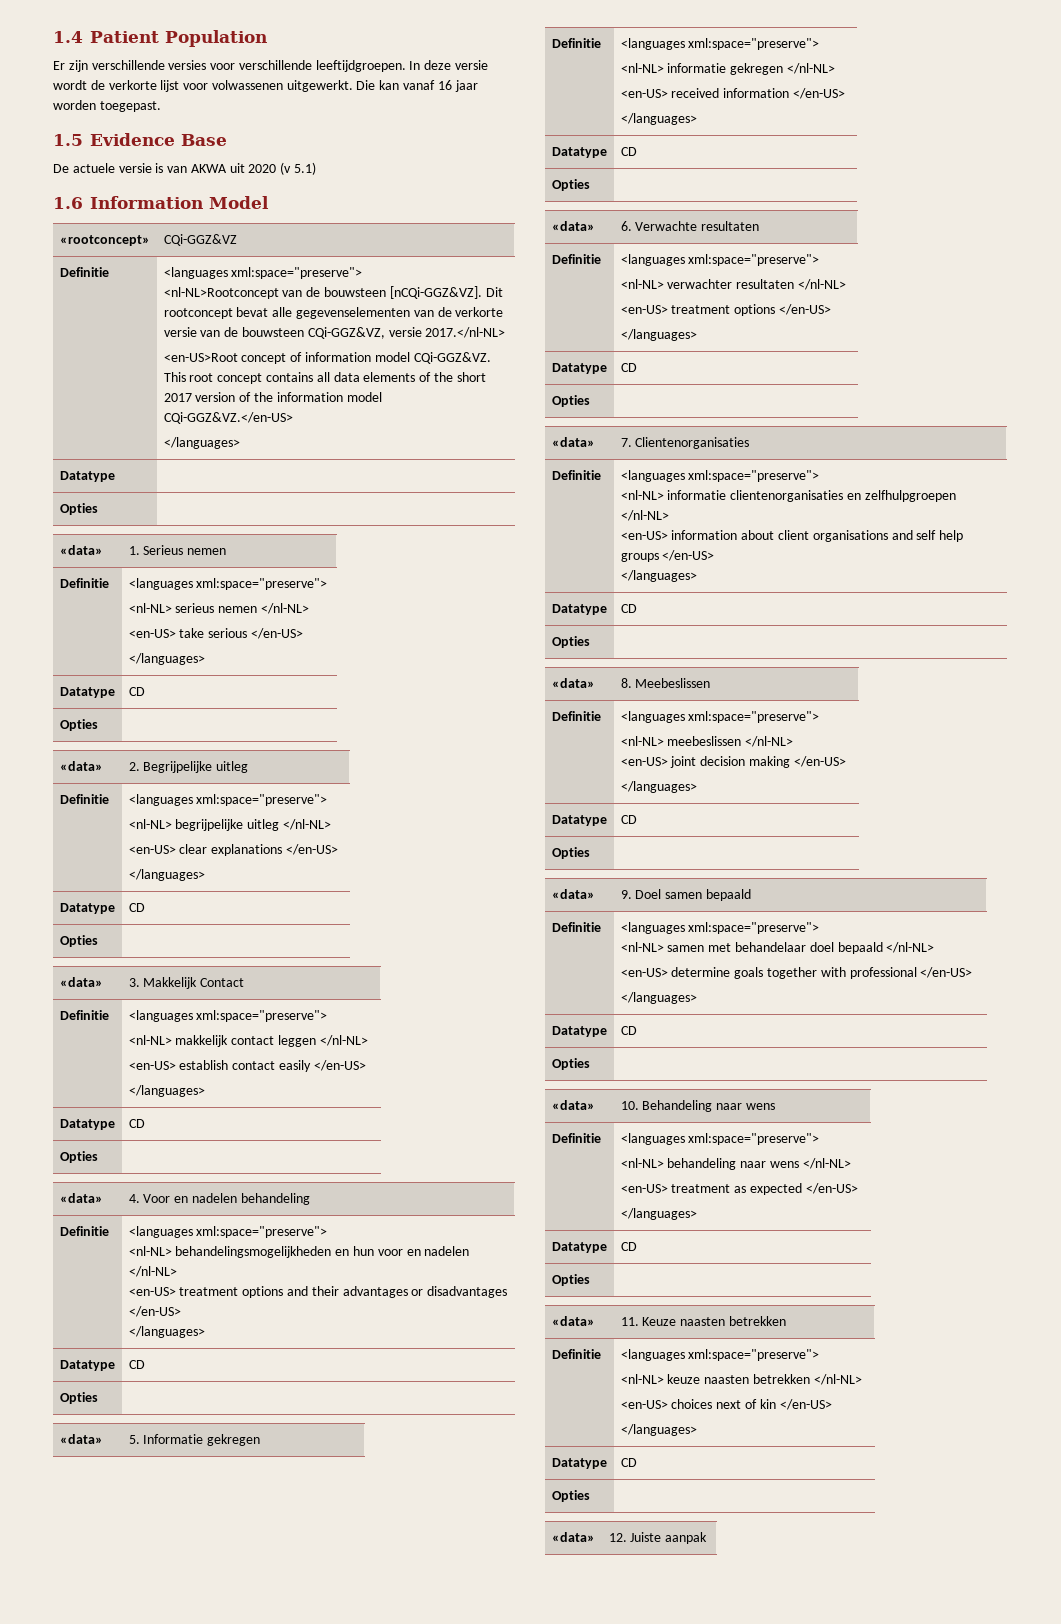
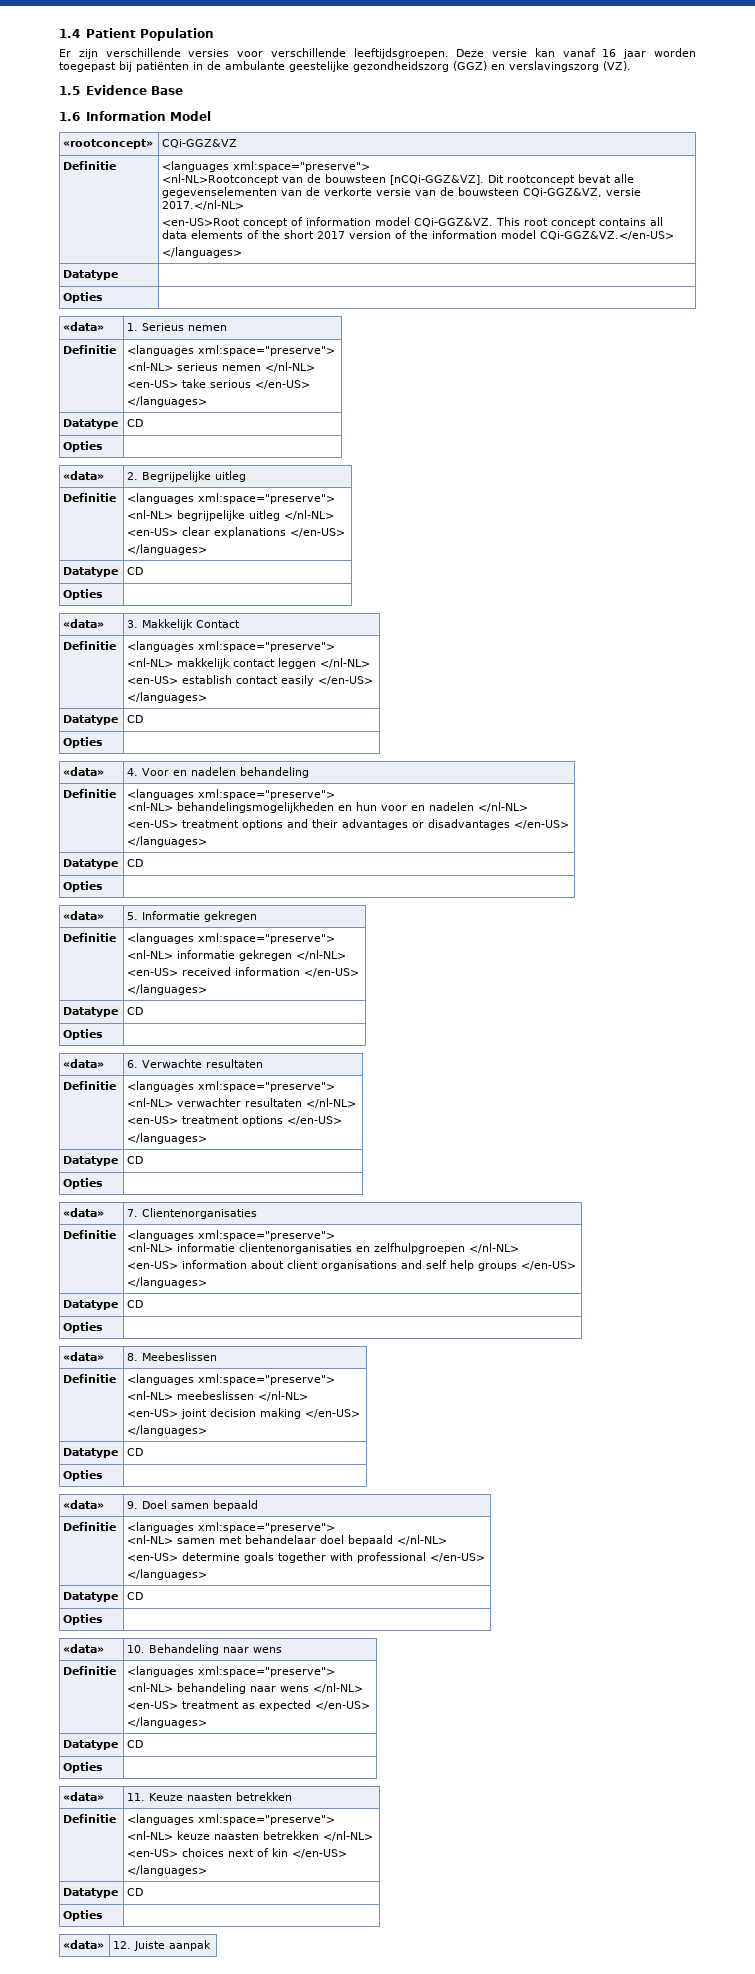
[315,60,489,72] [53,80,376,92] leeftijdgroepen. In deze versie wordt de verkorte lijst voor volwassenen uitgewerkt. Die -> [353,48,528,59] leeftijdsgroepen. Deze versie
[99,101,161,112] [53,133,227,146] [53,162,317,175] toegepast. // 1.5 Evidence Base // De actuele versie is van AKWA uit 2020 (v 5.1) -> [59,61,631,72] [59,85,183,95] toegepast bij patiënten in de ambulante geestelijke gezondheidszorg (GGZ) en verslavingszorg (VZ). // 1.5 Evidence Base

